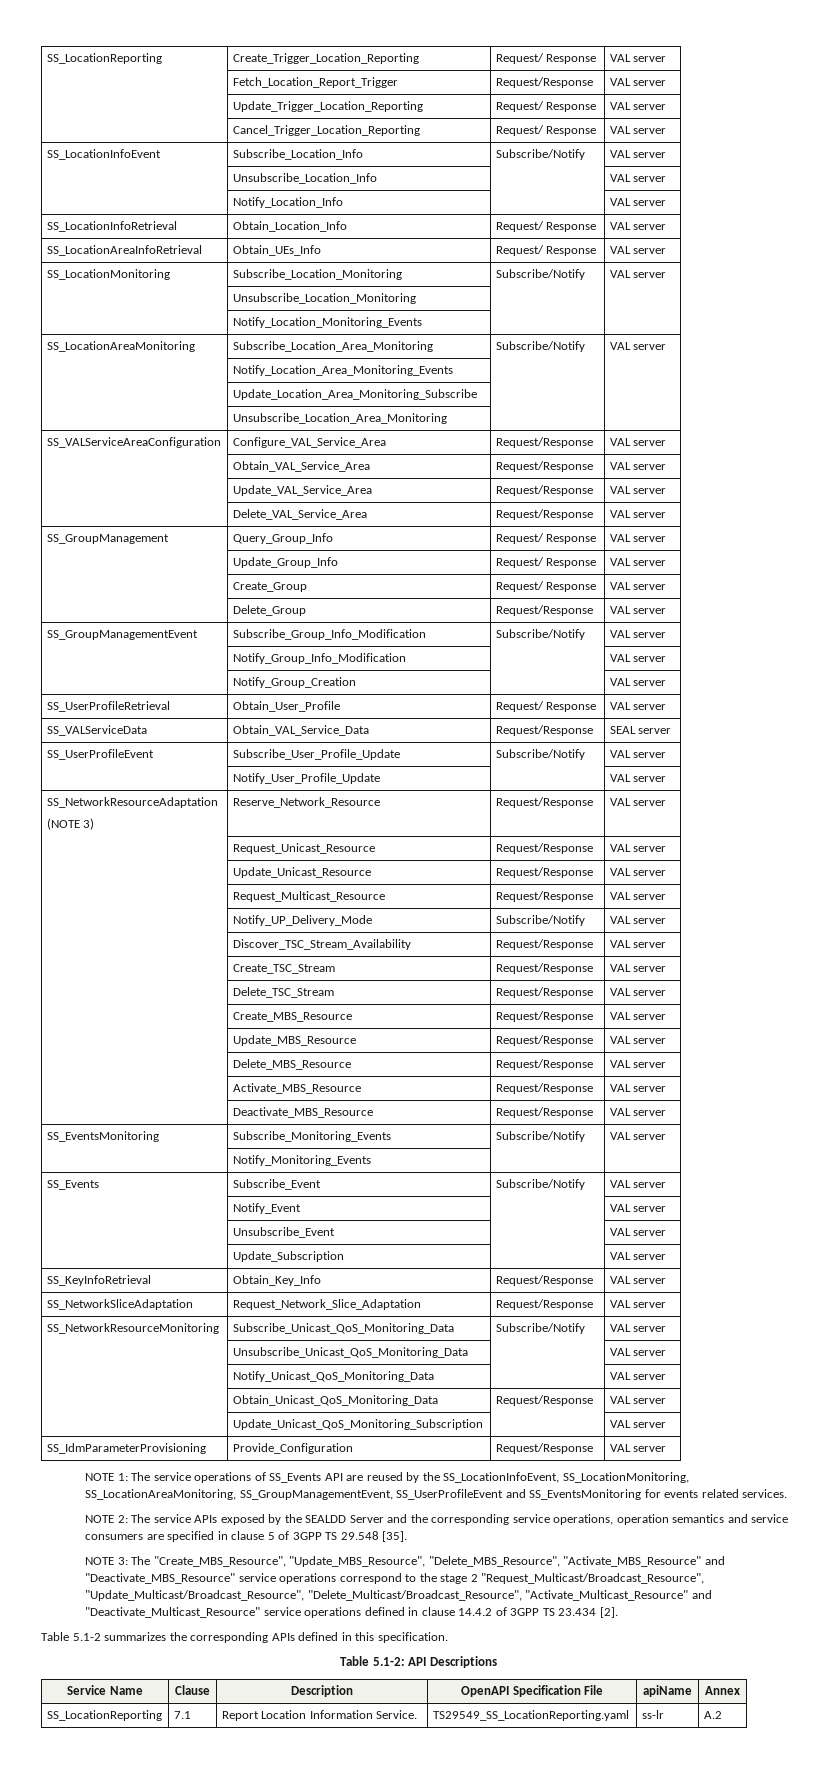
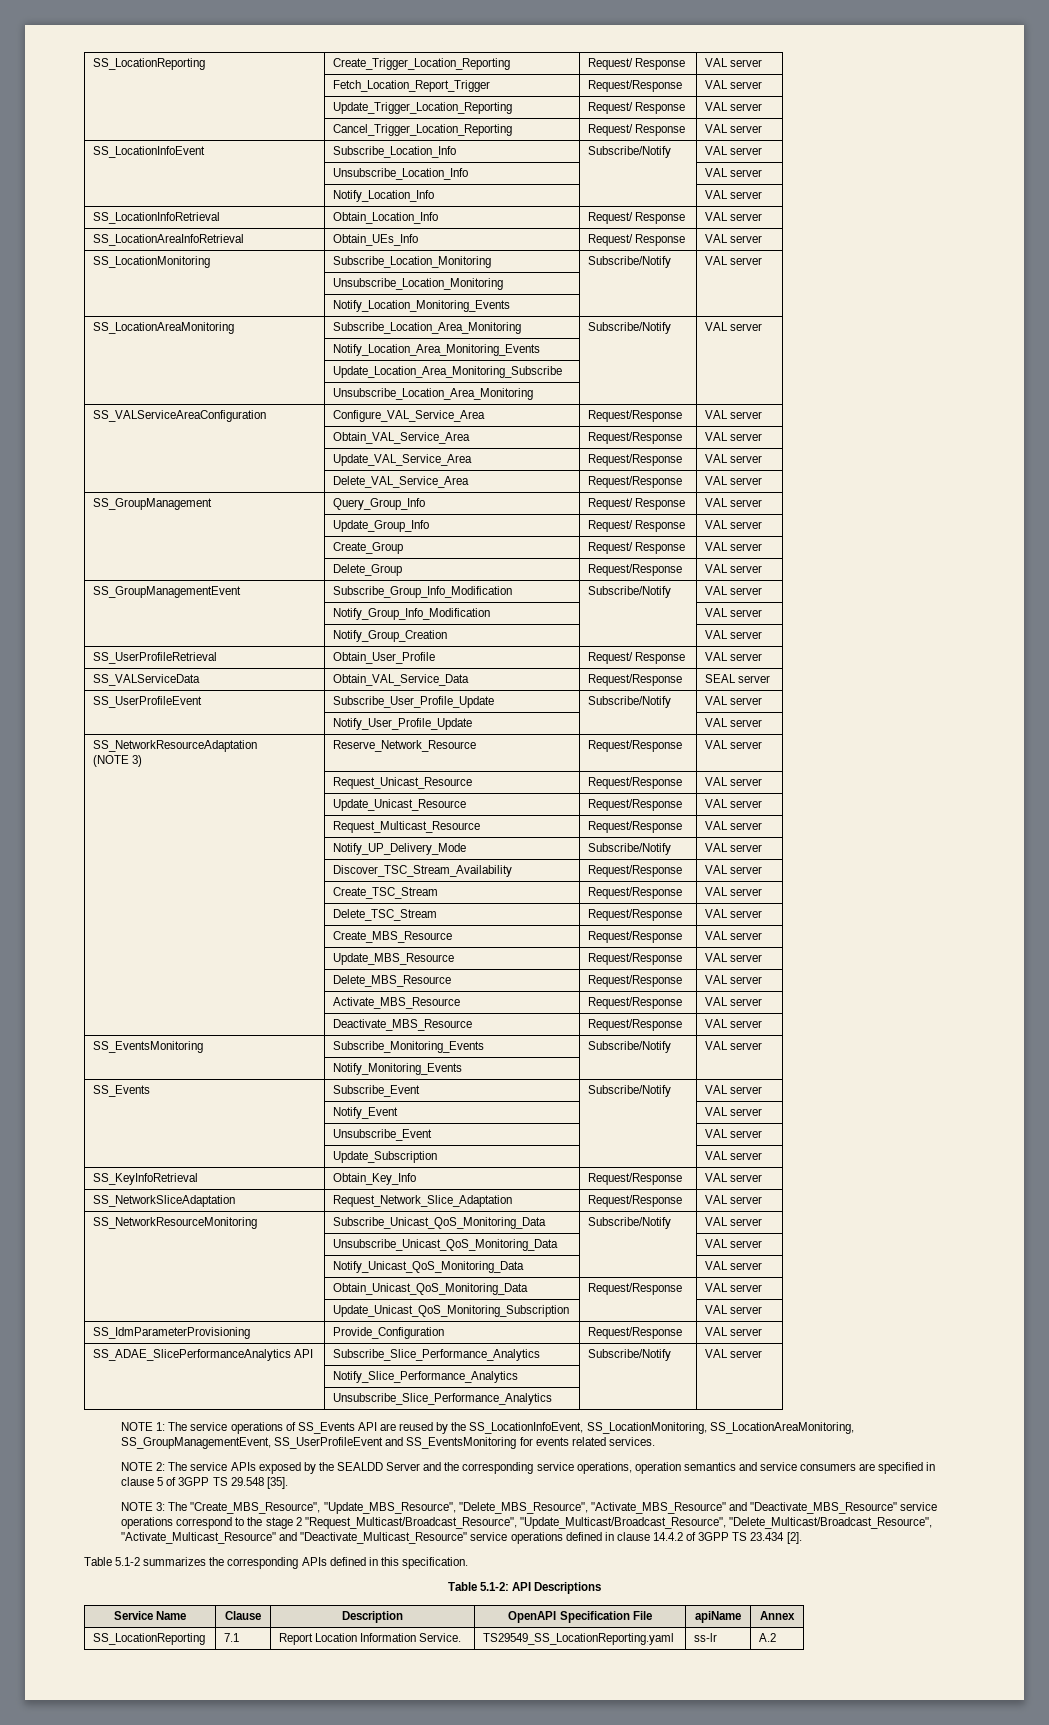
(667, 1449) none -> [93,1349,314,1361] [333,1349,541,1361] [588,1349,672,1361] [705,1349,763,1358] [333,1371,519,1383] [333,1393,553,1405] // SS_ADAE_SlicePerformanceAnalytics API | Subscribe_Slice_Performance_Analytics | Subscribe/Notify | VAL server // | Notify_Slice_Performance_Analytics | | // | Unsubscribe_Slice_Performance_Analytics | |

